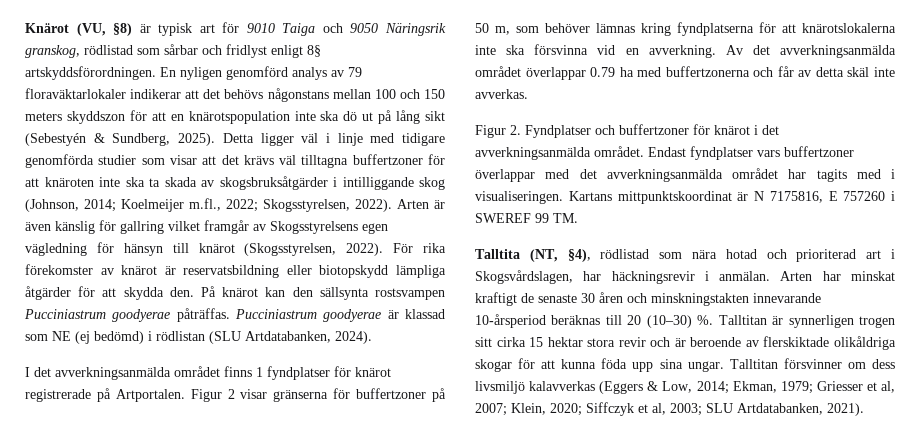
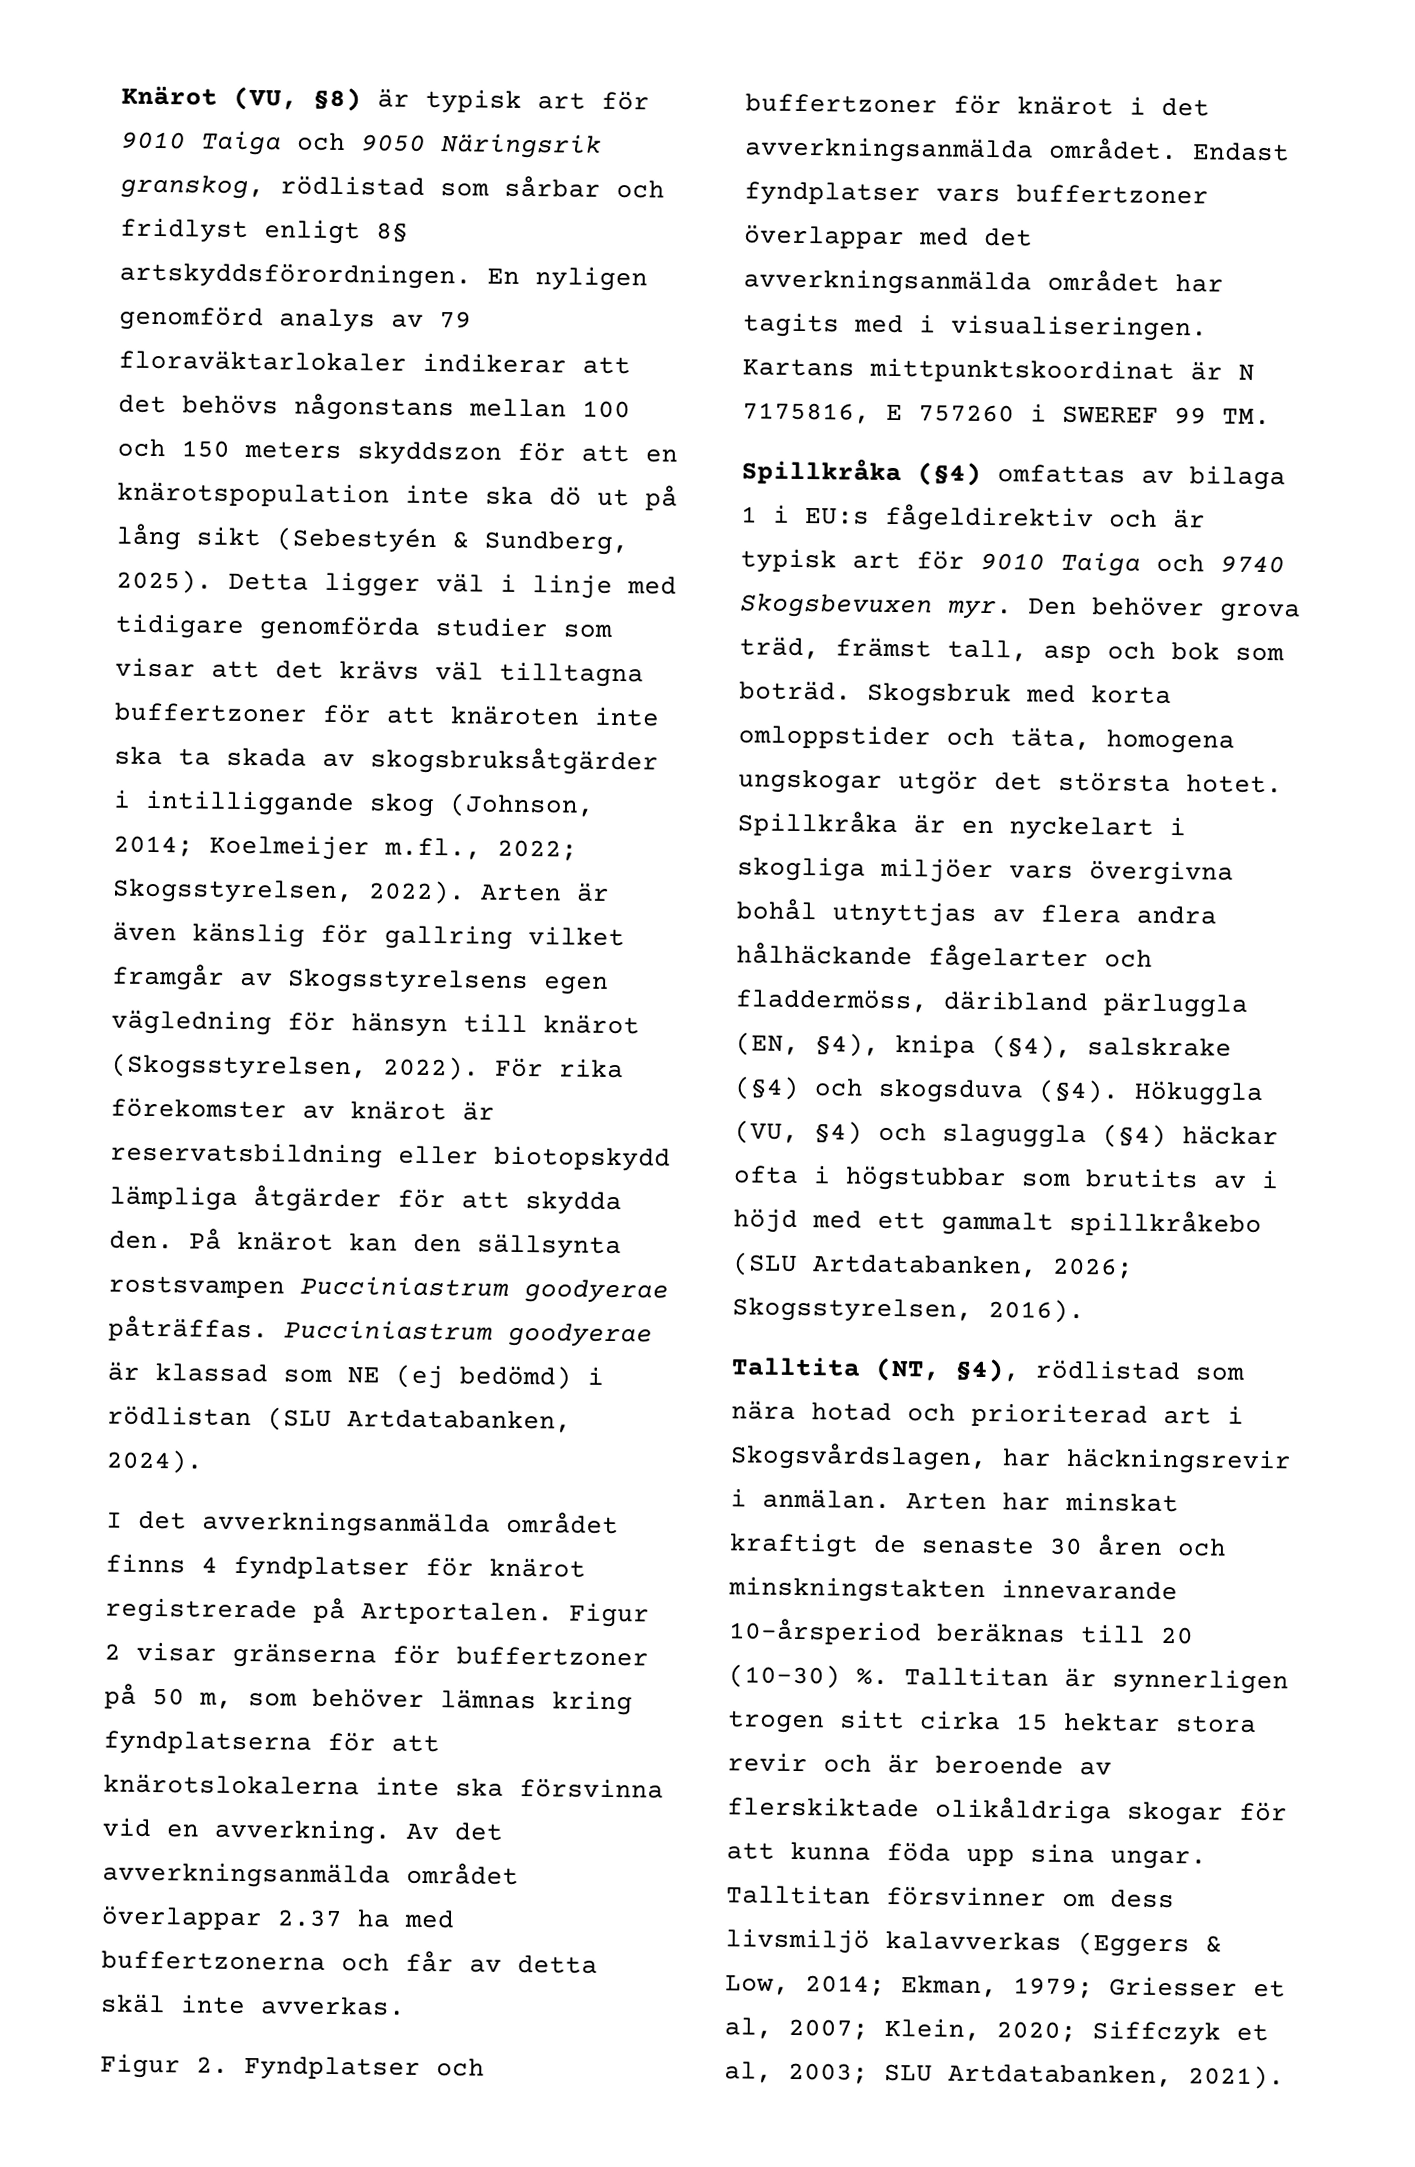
[256,367,263,377] 1 -> [201,1556,218,1573] 4
[590,67,616,77] 0.79 -> [277,1909,343,1928] 2.37
(578, 218) none -> [741,458,1286,491] [741,503,1206,533] [740,548,1285,577] [740,593,1301,623] [739,636,1284,664] [739,680,1172,708] [738,724,1235,754] [738,769,1283,795] [737,810,1186,841] [737,856,1234,886] [736,898,1217,927] [736,942,1153,973] [735,988,1249,1018] [735,1032,1232,1059] [734,1076,1264,1107] [734,1120,1279,1149] [733,1165,1279,1192] [733,1208,1262,1238] [732,1252,1134,1279] [732,1297,1085,1324] // Spillkråka (§4) omfattas av bilaga 1 i EU:s fågeldirektiv och är typisk art för 9010 Taiga och 9740 Skogsbevuxen myr. Den behöver grova träd, främst tall, asp och bok som boträd. Skogsbruk med korta omloppstider och täta, homogena ungskogar utgör det största hotet. Spillkråka är en nyckelart i skogliga miljöer vars övergivna bohål utnyttjas av flera andra hålhäckande fågelarter och fladdermöss, däribland pärluggla (EN, §4), knipa (§4), salskrake (§4) och skogsduva (§4). Hökuggla (VU, §4) och slaguggla (§4) häckar ofta i högstubbar som brutits av i höjd med ett gammalt spillkråkebo (SLU Artdatabanken, 2026; Skogsstyrelsen, 2016).

